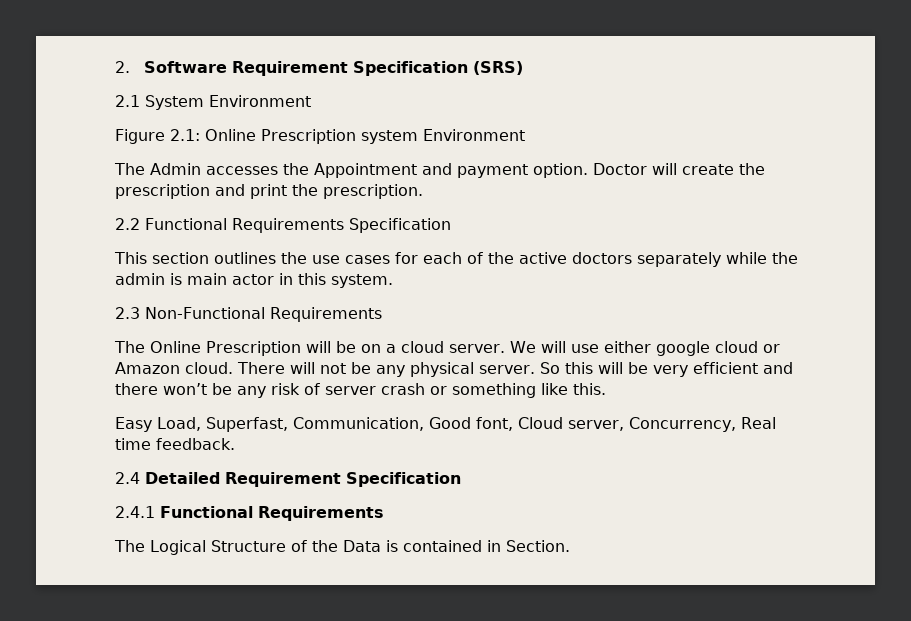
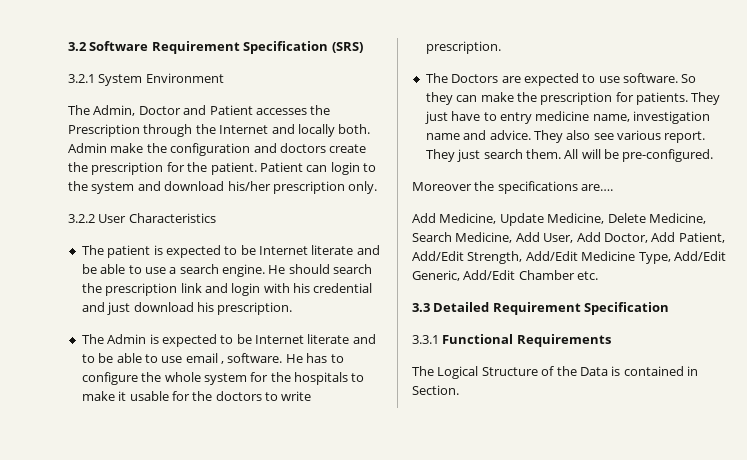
[115,61,130,73] 2. -> [68,42,87,51] 3.2
[115,95,140,107] 2.1 -> [68,74,95,83] 3.2.1
[115,129,525,144] [114,163,765,178] [115,184,423,199] [115,218,451,233] [114,252,798,267] [115,273,393,288] [115,307,382,322] [114,341,780,356] [115,362,793,377] [115,383,606,398] [115,417,776,432] [115,438,235,450] [115,472,140,484] Figure 2.1: Online Prescription system Environment // The Admin accesses the Appointment and payment option. Doctor will create the prescription and print the prescription. // 2.2 Functional Requirements Specification // This section outlines the use cases for each of the active doctors separately while the admin is main actor in this system. // 2.3 Non-Functional Requirements // The Online Prescription will be on a cloud server. We will use either google cloud or Amazon cloud. There will not be any physical server. So this will be very efficient and there won’t be any risk of server crash or something like this. // Easy Load, Superfast, Communication, Good font, Cloud server, Concurrency, Real time feedback. // 2.4 -> [68,105,331,116] [68,124,371,137] [68,143,367,156] [68,162,376,175] [68,181,378,194] [68,213,216,223] [81,245,380,258] [81,264,373,277] [81,283,373,296] [81,302,293,315] [81,334,376,347] [81,353,344,364] [81,372,365,385] [81,391,312,401] [425,41,501,54] [425,73,697,86] [425,92,721,105] [424,111,710,124] [425,130,706,143] [425,149,714,162] [412,181,614,194] [412,213,706,226] [412,232,725,243] [412,251,726,264] [412,270,599,281] [412,303,430,312] The Admin, Doctor and Patient accesses the Prescription through the Internet and locally both. Admin make the configuration and doctors create the prescription for the patient. Patient can login to the system and download his/her prescription only. // 3.2.2 User Characteristics // The patient is expected to be Internet literate and be able to use a search engine. He should search the prescription link and login with his credential and just download his prescription. // The Admin is expected to be Internet literate and to be able to use email , software. He has to configure the whole system for the hospitals to make it usable for the doctors to write prescription. // The Doctors are expected to use software. So they can make the prescription for patients. They just have to entry medicine name, investigation name and advice. They also see various report. They just search them. All will be pre-configured. // Moreover the specifications are…. // Add Medicine, Update Medicine, Delete Medicine, Search Medicine, Add User, Add Doctor, Add Patient, Add/Edit Strength, Add/Edit Medicine Type, Add/Edit Generic, Add/Edit Chamber etc. // 3.3
[115,506,155,518] 2.4.1 -> [412,335,439,344] 3.3.1

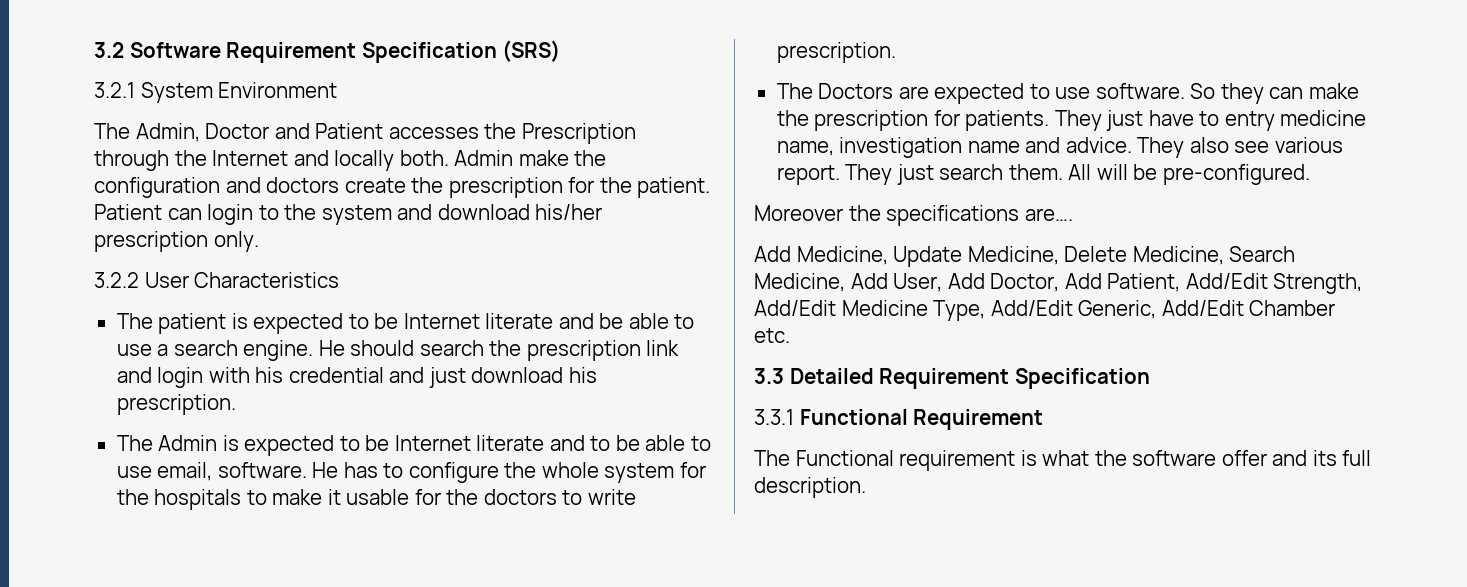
[185,353,224,364] email , -> [157,462,213,481] email,
[516,334,611,347] [412,366,698,379] [412,385,459,395] Requirements // The Logical Structure of the Data is contained in Section. -> [913,409,1044,430] [754,450,1372,471] [754,477,866,498] Requirement // The Functional requirement is what the software offer and its full description.

